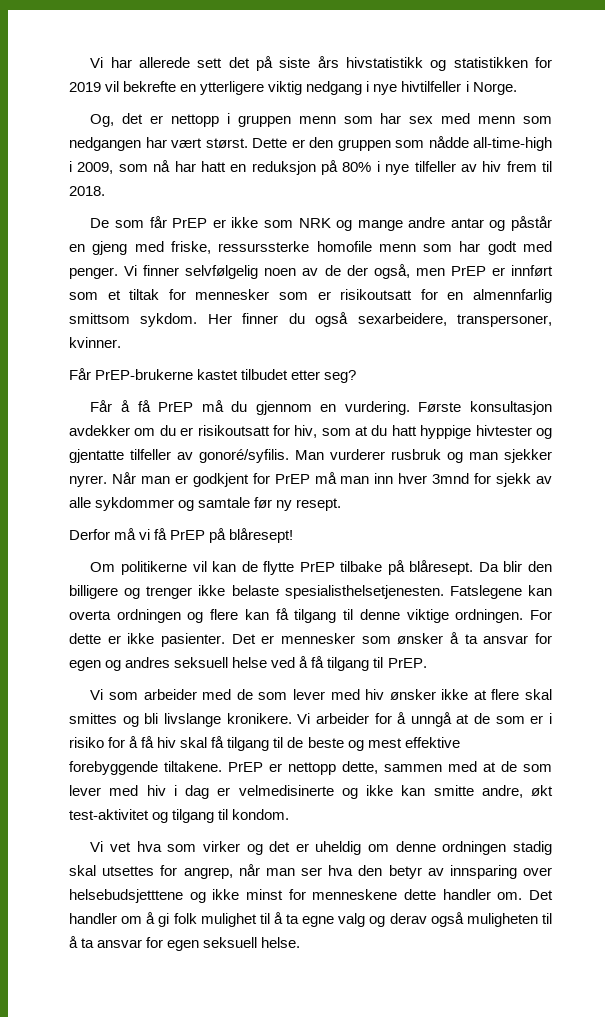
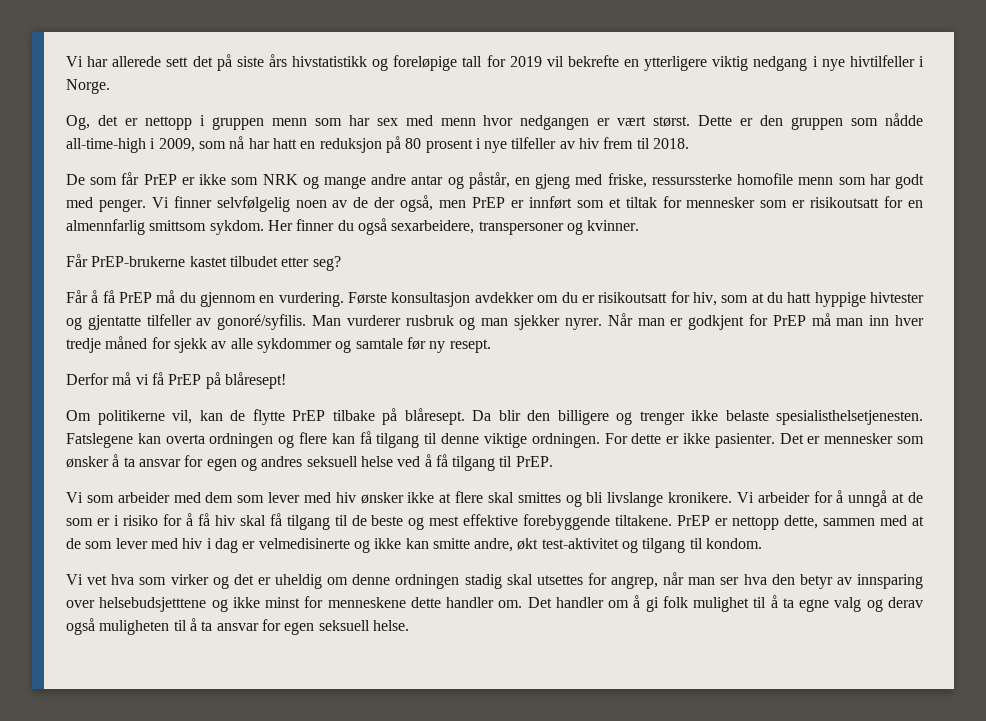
[453,57,528,68] statistikken -> [393,55,483,71] foreløpige tall
[522,116,552,124] [69,137,167,151] som nedgangen har -> [483,115,611,130] hvor nedgangen er
[342,162,372,172] 80% -> [405,138,473,153] 80 prosent
[511,216,552,231] påstår -> [468,172,510,189] påstår,
[457,314,553,327] transpersoner, -> [478,221,583,235] transpersoner og
[432,473,470,484] 3mnd -> [66,336,148,353] tredje måned
[192,561,207,572] vil -> [172,410,192,424] vil,
[236,689,253,700] de -> [205,492,234,503] dem

